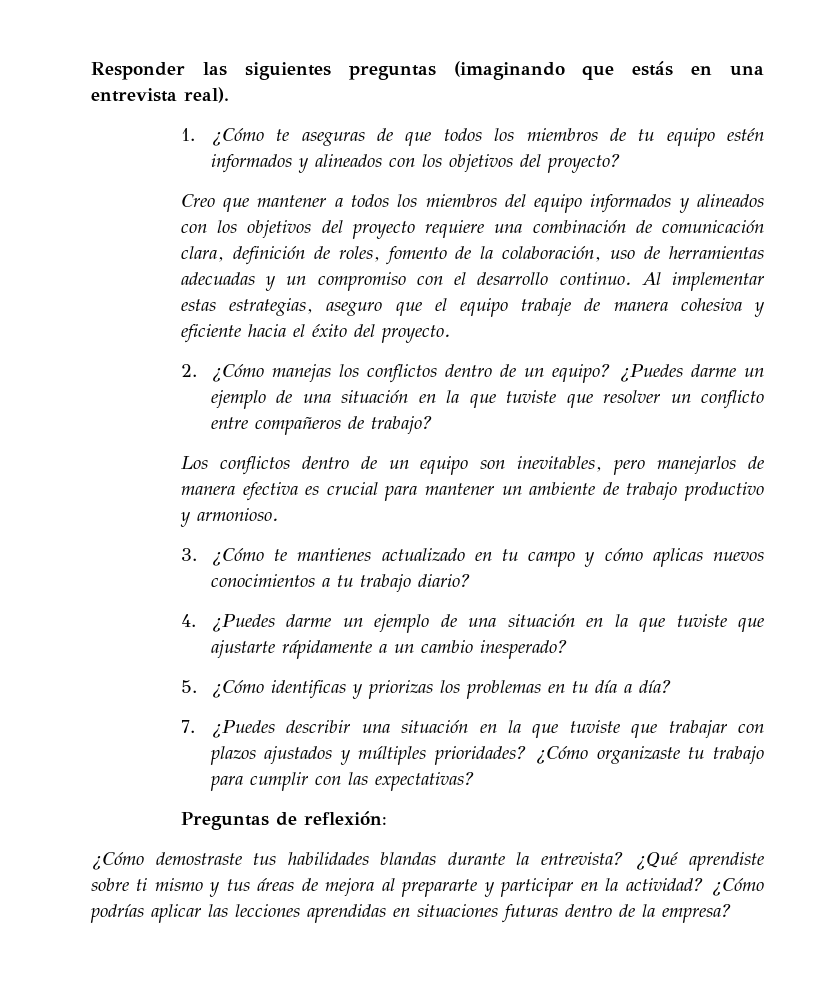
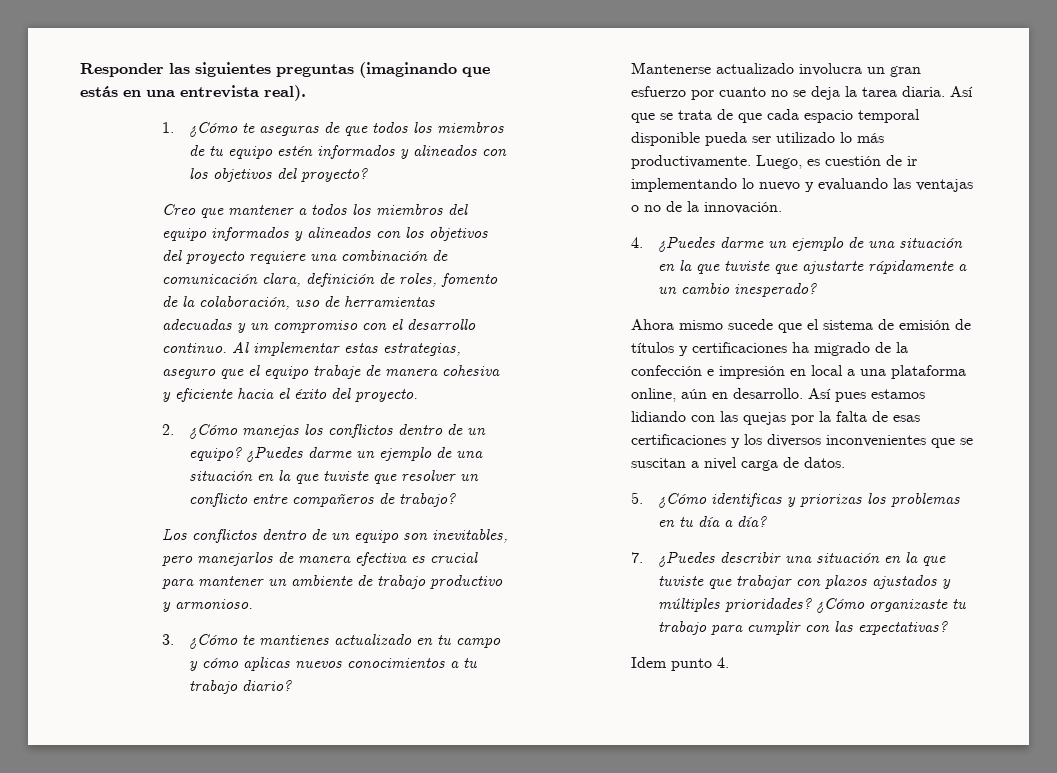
(471, 580) none -> [630,62,921,77] [630,86,973,100] [630,109,920,123] [630,132,884,146] [630,155,917,169] [630,178,973,192] [630,201,782,214] // Mantenerse actualizado involucra un gran esfuerzo por cuanto no se deja la tarea diaria. Así que se trata de que cada espacio temporal disponible pueda ser utilizado lo más productivamente. Luego, es cuestión de ir implementando lo nuevo y evaluando las ventajas o no de la innovación.
(568, 649) none -> [630,319,971,333] [630,342,908,356] [630,365,966,379] [630,388,925,402] [630,411,920,425] [630,434,973,448] [630,457,845,471] // Ahora mismo sucede que el sistema de emisión de títulos y certificaciones ha migrado de la confección e impresión en local a una plataforma online, aún en desarrollo. Así pues estamos lidiando con las quejas por la falta de esas certificaciones y los diversos inconvenientes que se suscitan a nivel carga de datos.
[180,811,387,830] [91,852,764,871] [91,878,764,897] [90,904,732,923] Preguntas de reflexión: // ¿Cómo demostraste tus habilidades blandas durante la entrevista? ¿Qué aprendiste sobre ti mismo y tus áreas de mejora al prepararte y participar en la actividad? ¿Cómo podrías aplicar las lecciones aprendidas en situaciones futuras dentro de la empresa? -> [630,657,729,671] Idem punto 4.

